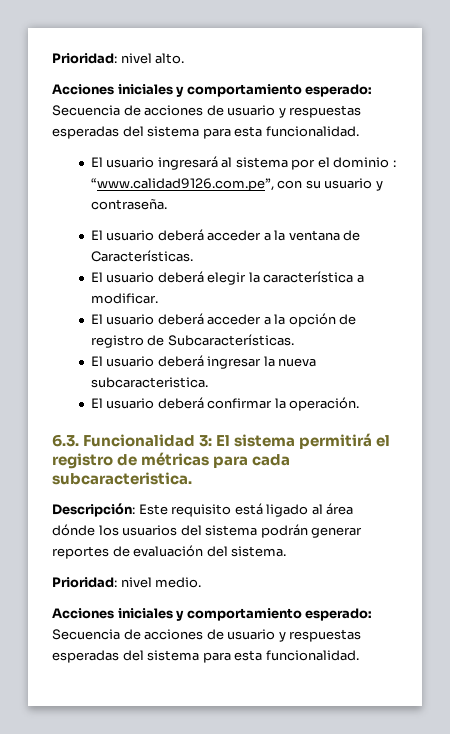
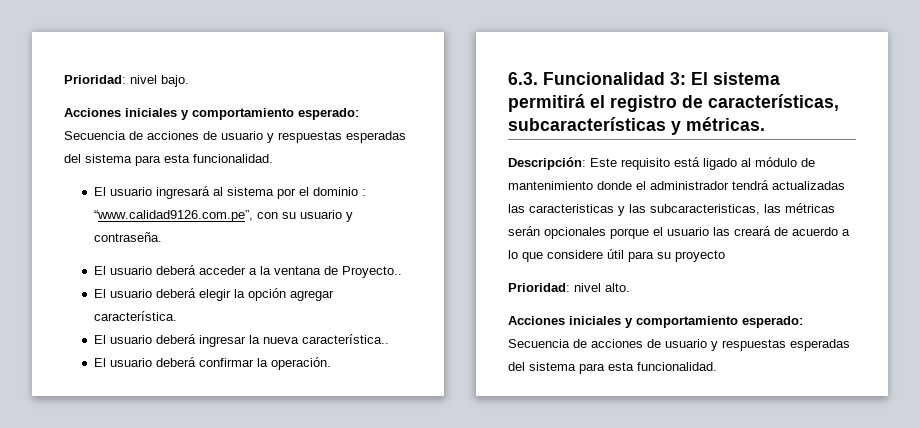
[52,53,185,64] Prioridad: nivel alto. -> [64,75,189,87] Prioridad: nivel bajo.
[90,250,193,262] Características. -> [342,266,403,278] Proyecto..
[263,271,364,283] [90,293,158,304] [90,313,357,327] [90,334,294,348] característica a modificar. // El usuario deberá acceder a la opción de registro de Subcaracterísticas. -> [248,288,335,301] [94,311,178,321] opción agregar característica.
[90,377,208,388] subcaracteristica. -> [302,334,390,344] característica..
[141,452,291,468] [52,472,192,485] métricas para cada subcaracteristica. -> [708,94,839,111] [508,117,765,135] características, subcaracterísticas y métricas.
[326,503,354,515] [52,524,363,538] [52,545,287,559] [52,577,202,588] área dónde los usuarios del sistema podrán generar reportes de evaluación del sistema. // Prioridad: nivel medio. -> [755,157,815,167] [508,180,845,190] [508,203,835,216] [508,226,850,239] [508,249,725,262] [508,283,630,292] módulo de mantenimiento donde el administrador tendrá actualizadas las caracteristicas y las subcaracteristicas, las métricas serán opcionales porque el usuario las creará de acuerdo a lo que considere útil para su proyecto // Prioridad: nivel alto.

